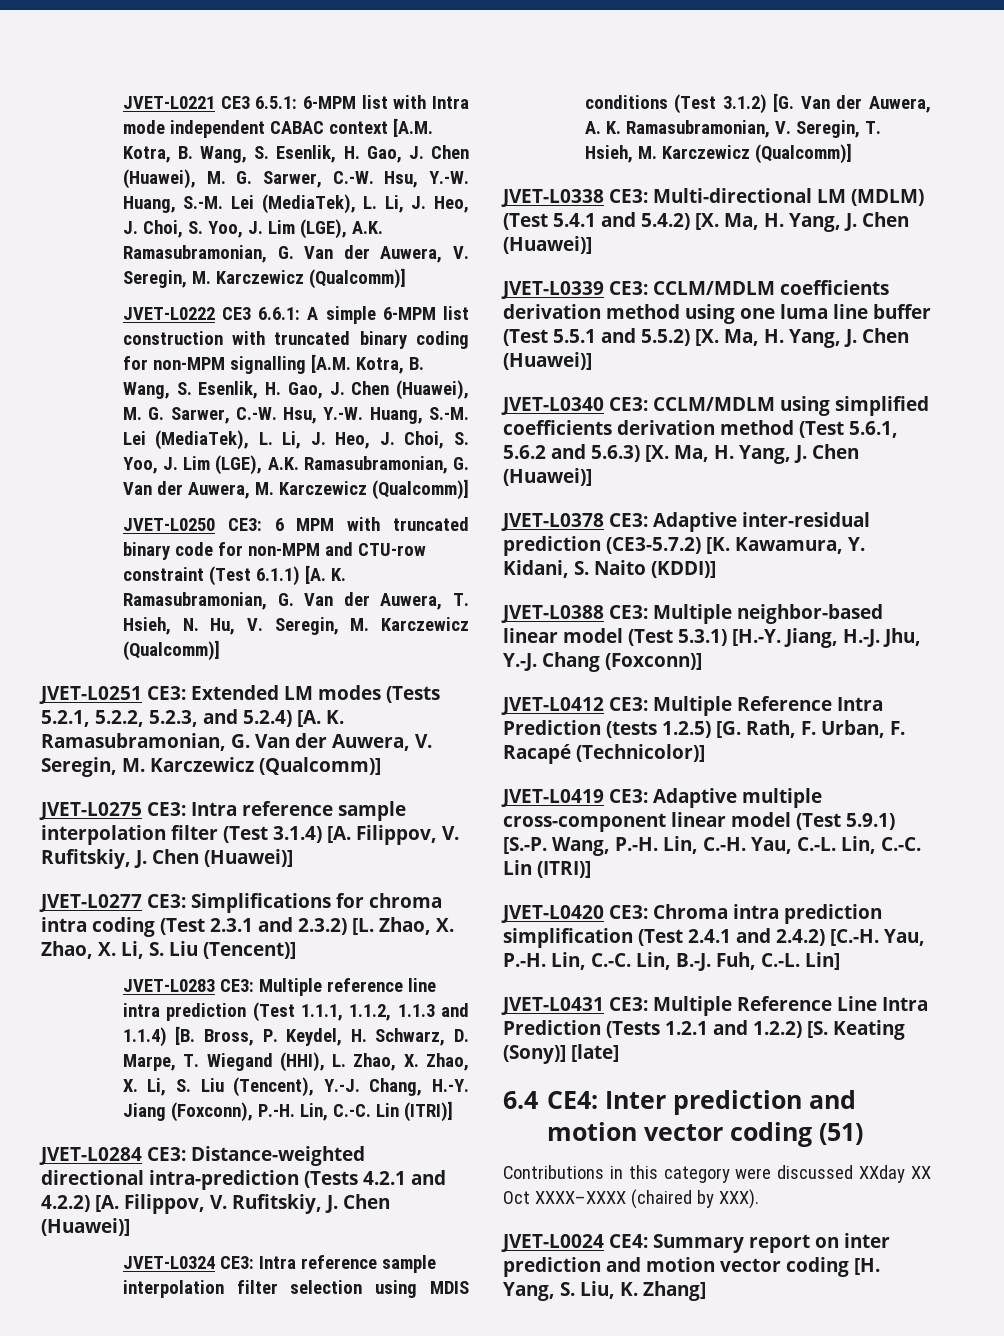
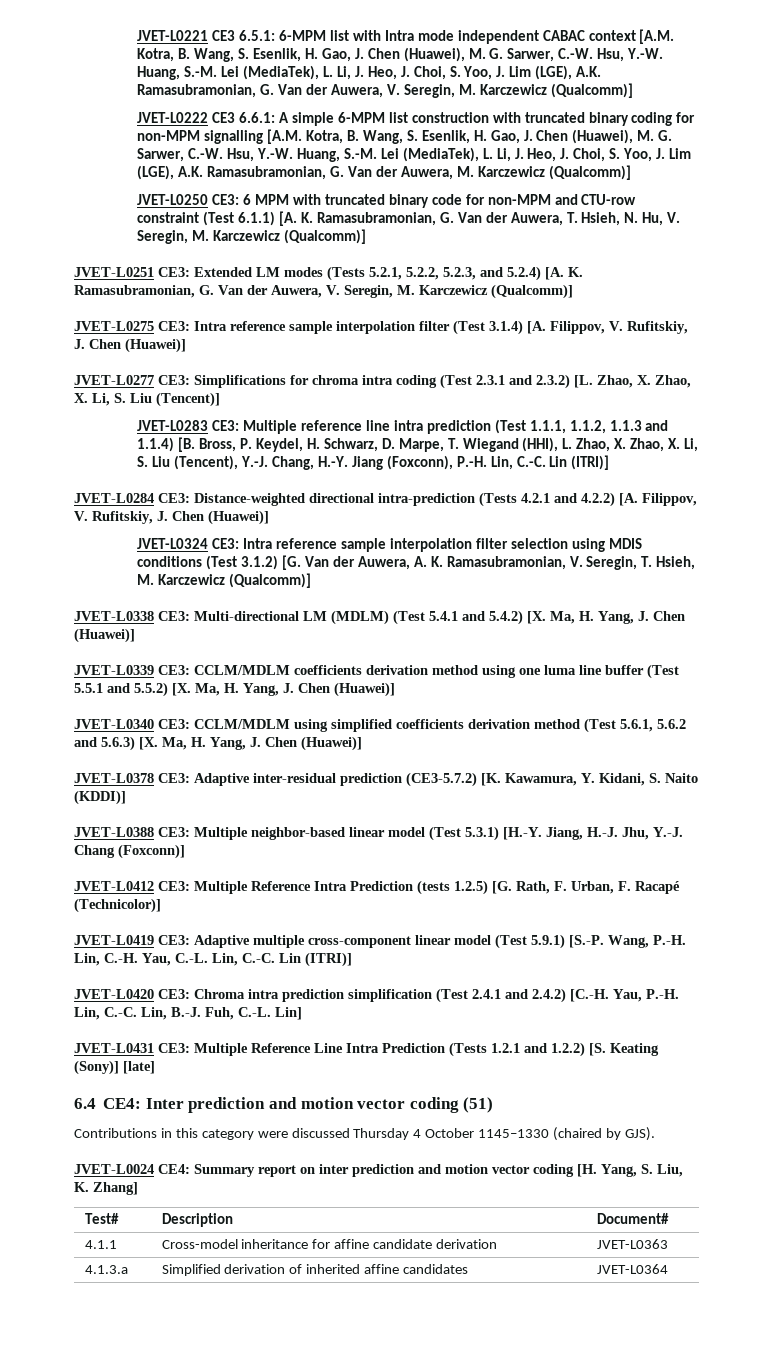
[859,1165,931,1183] [503,1191,626,1204] XXday XX Oct XXXX–XXXX -> [353,1128,550,1140] Thursday 4 October 1145–1330
[718,1189,759,1209] XXX). -> [624,1127,655,1141] GJS).
(706, 1291) none -> [84,1213,119,1224] [161,1213,233,1227] [596,1213,669,1224] [84,1240,117,1249] [161,1239,498,1249] [596,1239,668,1249] [84,1265,128,1274] [161,1264,469,1276] [596,1264,668,1274] // Test# | Description | Document# // 4.1.1 | Cross-model inheritance for affine candidate derivation | JVET-L0363 // 4.1.3.a | Simplified derivation of inherited affine candidates | JVET-L0364

